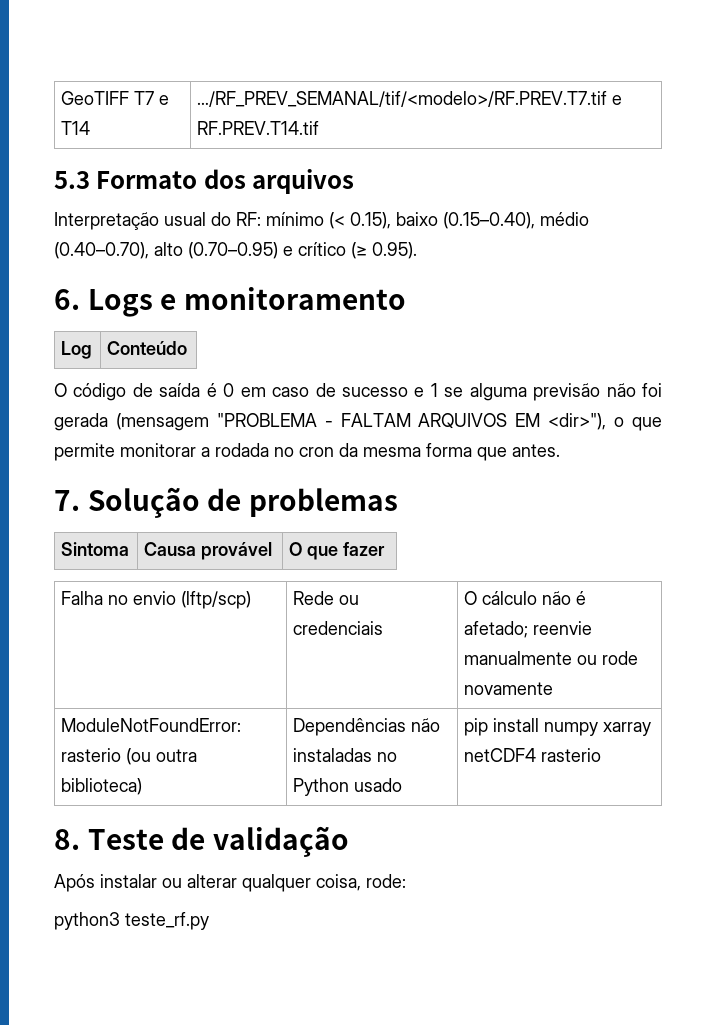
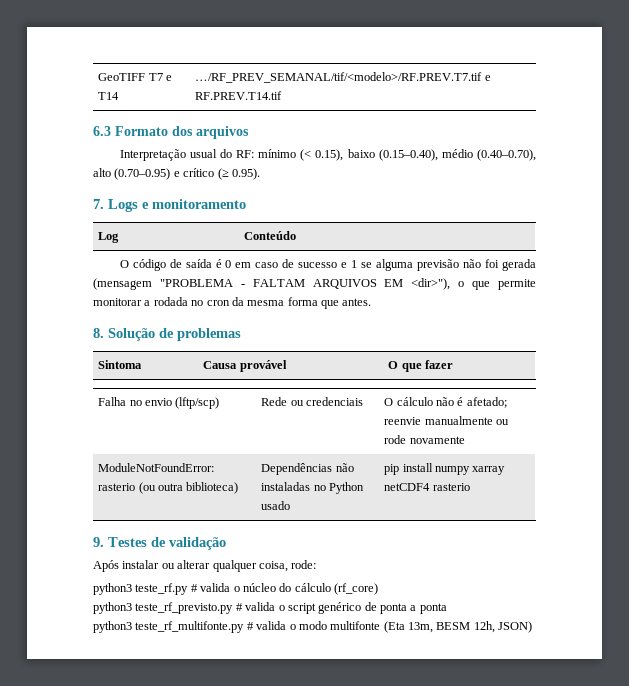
[54,171,90,189] 5.3 -> [93,126,111,136] 6.3
[54,289,80,310] 6. -> [93,199,104,209] 7.
[54,490,80,511] 7. -> [93,328,104,338] 8.
[54,829,164,850] 8. Teste -> [93,537,147,547] 9. Testes
(209, 921) none -> [190,583,378,595] [93,602,447,614] [93,621,533,633] # valida o núcleo do cálculo (rf_core) // python3 teste_rf_previsto.py # valida o script genérico de ponta a ponta // python3 teste_rf_multifonte.py # valida o modo multifonte (Eta 13m, BESM 12h, JSON)

